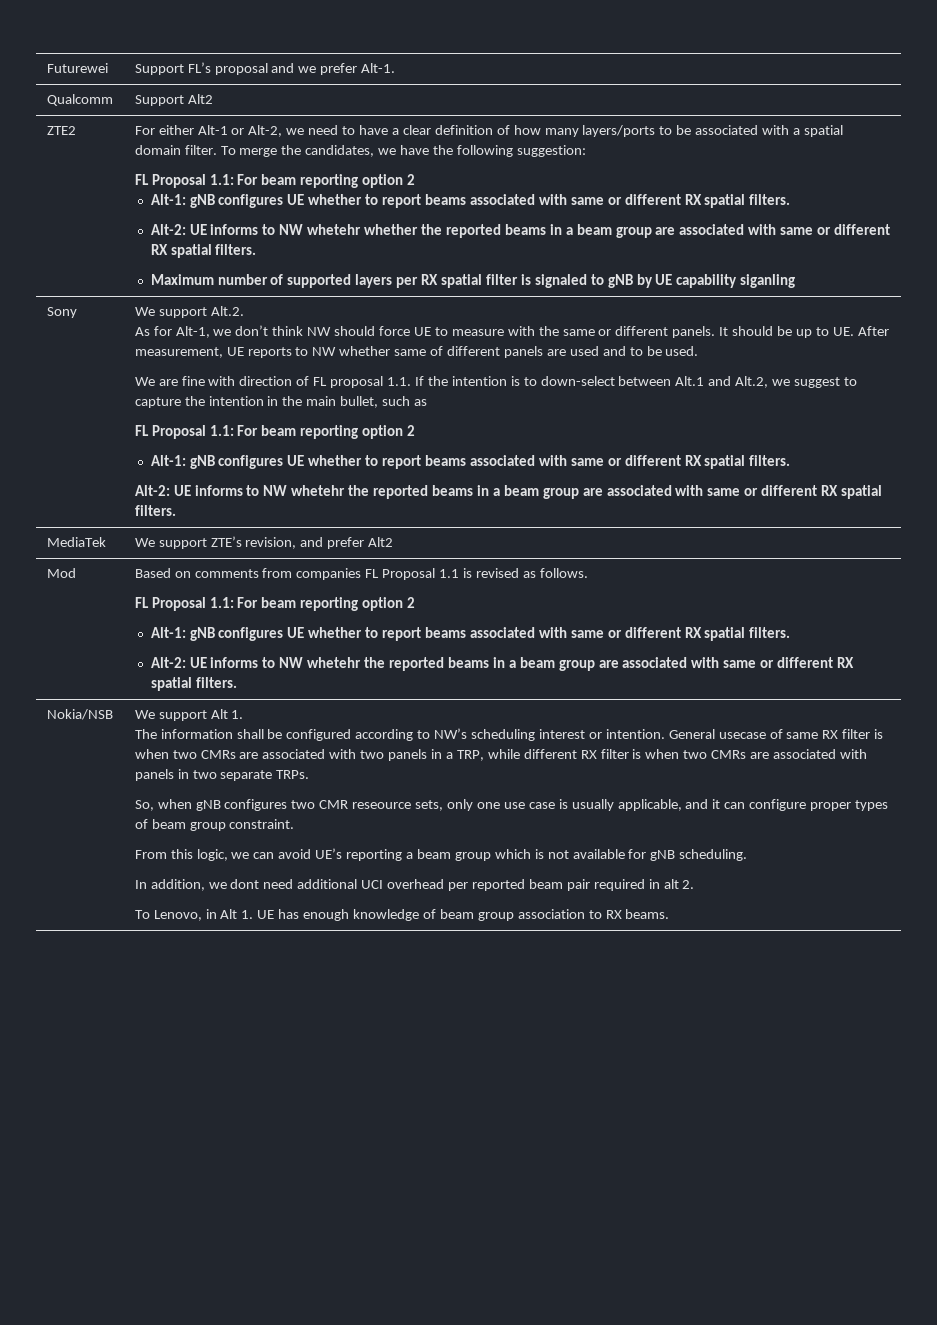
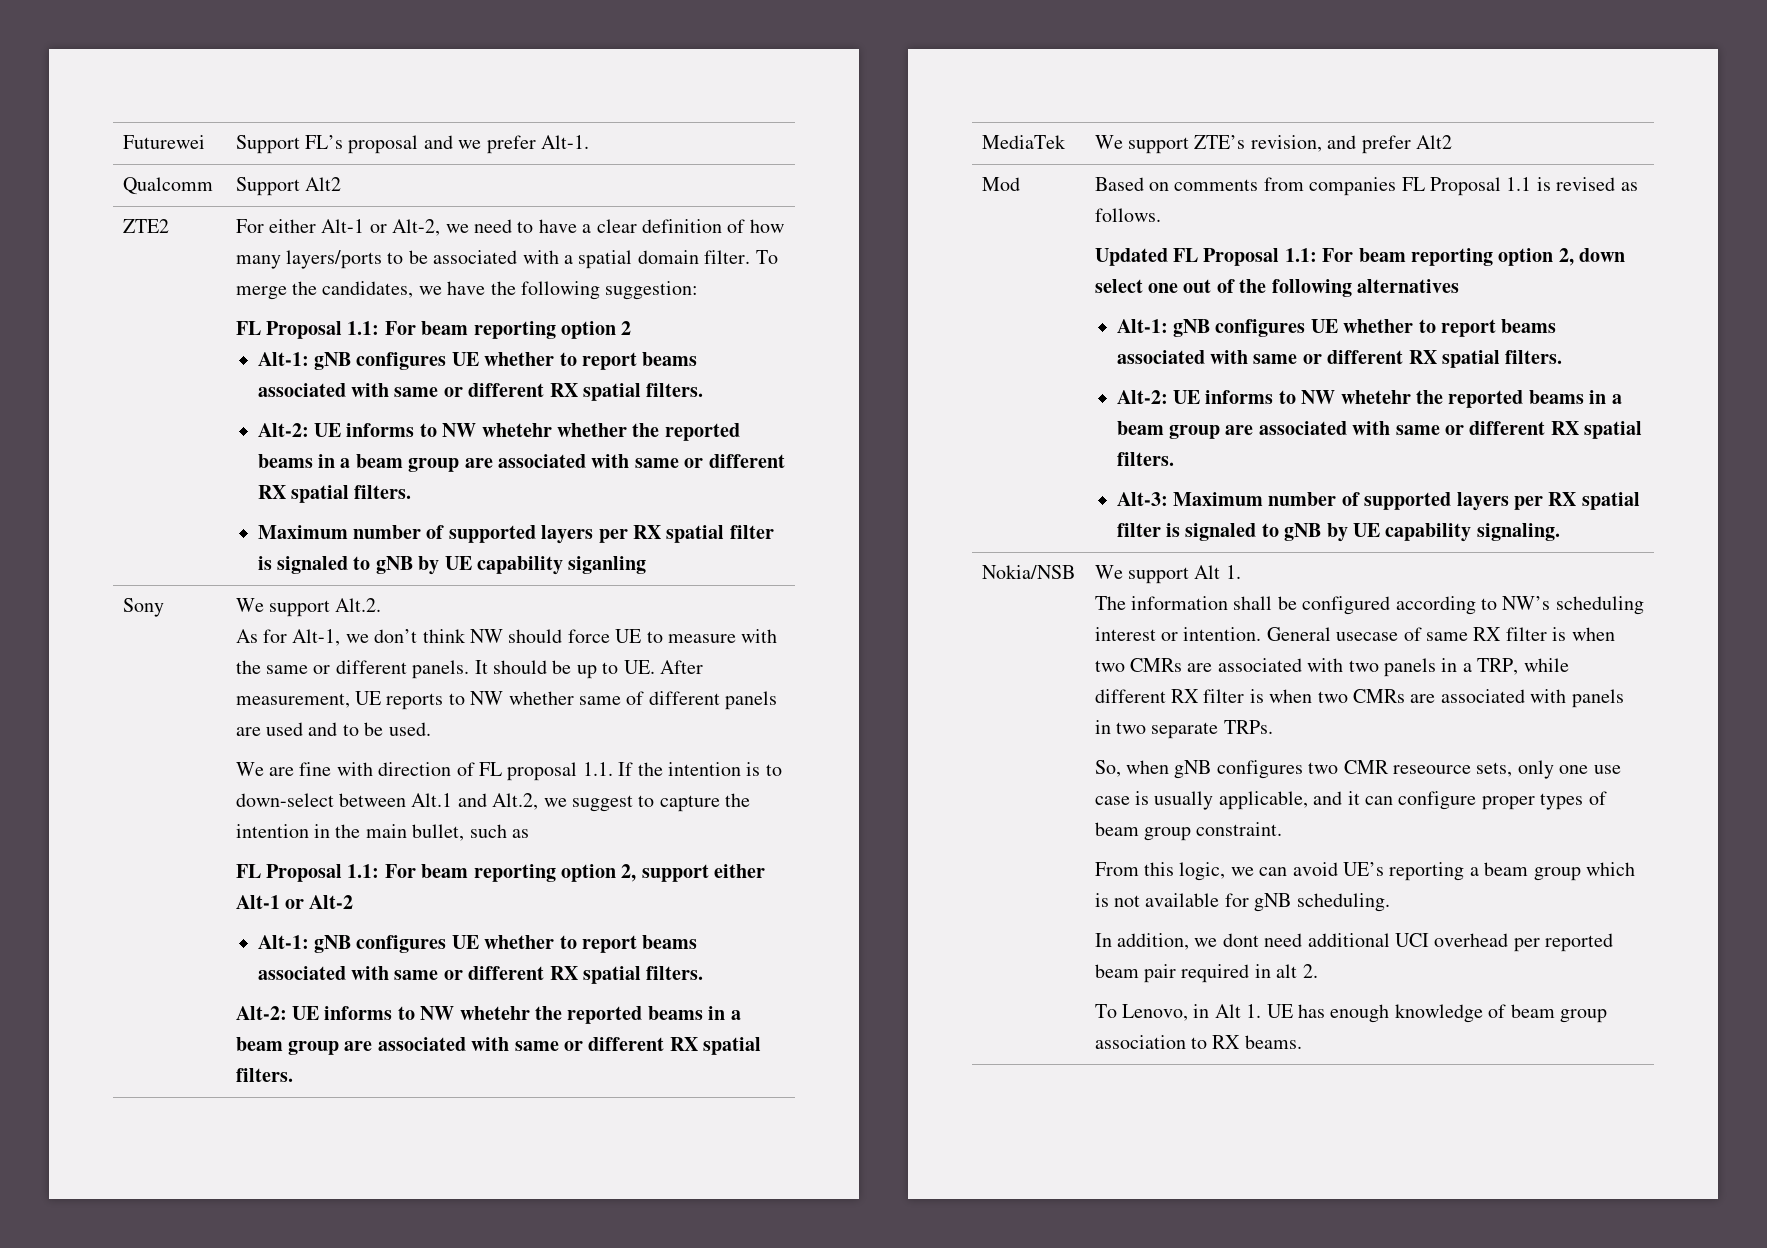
[407,425,416,436] 2 -> [621,864,766,882] [235,895,354,909] 2, support either Alt-1 or Alt-2
[134,597,416,611] FL Proposal 1.1: For beam reporting option 2 -> [1094,248,1626,266] [1094,279,1459,297] Updated FL Proposal 1.1: For beam reporting option 2, down select one out of the following alternatives
(237, 682) none -> [1116,492,1640,511] [1116,523,1560,542] // Alt-3: Maximum number of supported layers per RX spatial filter is signaled to gNB by UE capability signaling.

